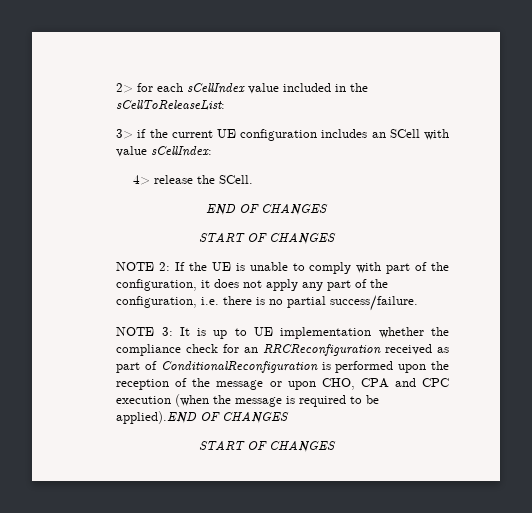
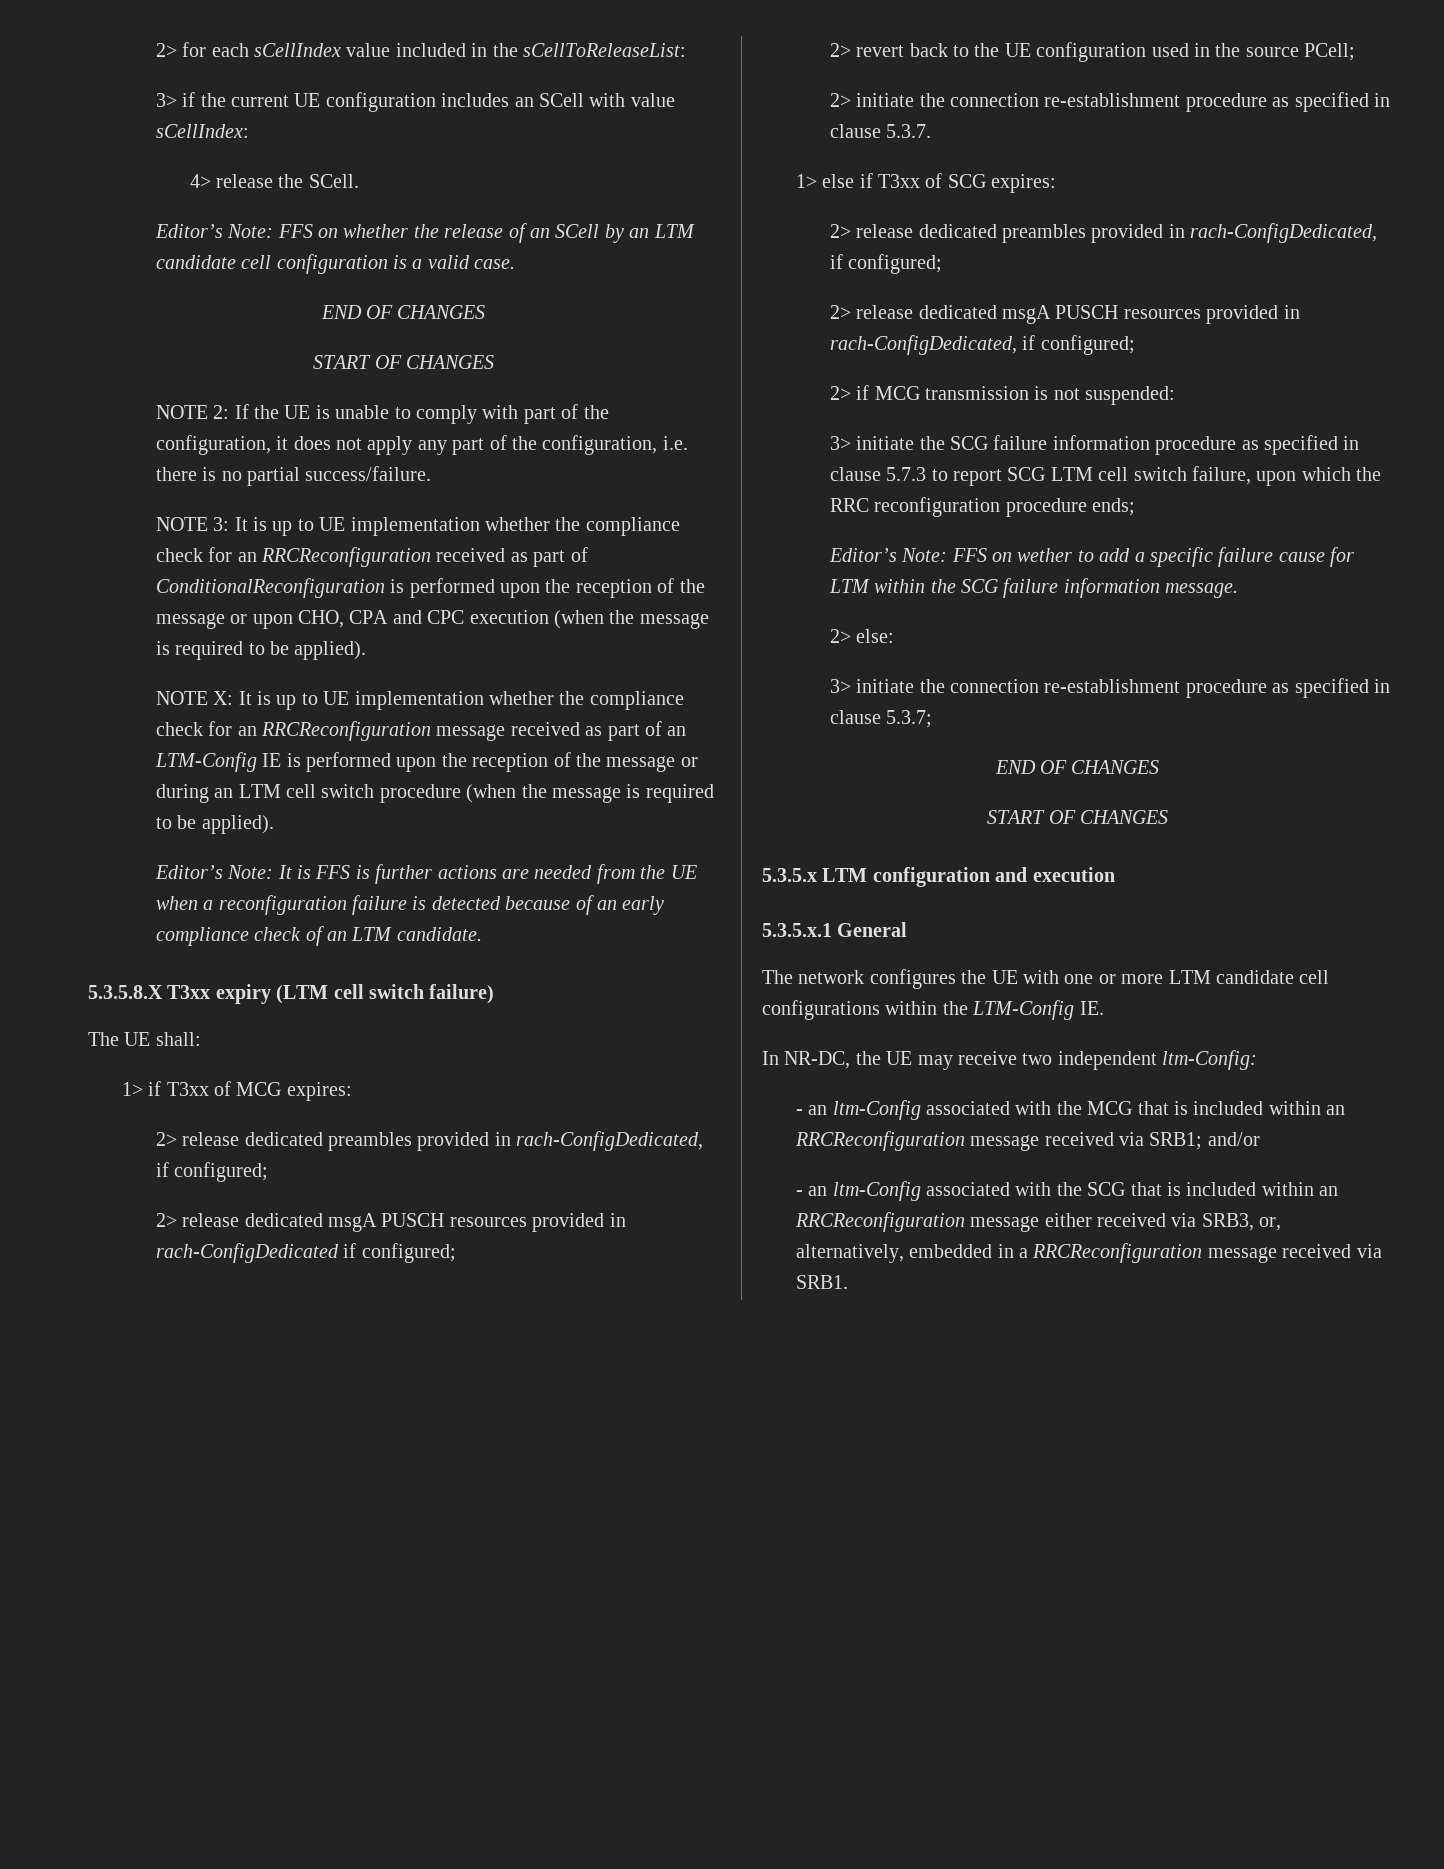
(253, 179) none -> [154,223,695,243] [155,254,516,274] // Editor’s Note: FFS on whether the release of an SCell by an LTM candidate cell configuration is a valid case.
[116,411,290,424] [198,440,336,453] applied).END OF CHANGES // START OF CHANGES -> [294,641,367,660] [155,691,684,710] [155,721,687,741] [154,752,698,772] [155,784,714,803] [155,815,274,834] [154,864,697,884] [155,895,665,915] [155,926,482,946] [88,984,495,1004] [88,1032,201,1046] [121,1081,352,1101] [155,1131,704,1151] [155,1162,269,1182] [155,1213,626,1232] [155,1243,456,1263] [829,42,1356,62] [829,92,1390,112] [829,124,932,138] [795,173,1057,193] [829,223,1378,243] [829,254,943,274] [829,305,1300,324] [829,335,1135,355] [829,385,1176,405] [829,435,1360,455] [829,466,1382,486] [829,497,1135,517] [828,547,1355,567] [828,578,1239,598] [829,629,895,643] [829,678,1390,698] [829,710,933,728] [994,760,1160,774] [987,810,1168,824] [762,867,1115,887] [762,922,908,937] [762,969,1330,989] [762,1000,1104,1020] [762,1050,1258,1070] [795,1100,1346,1120] [794,1131,1260,1151] [795,1181,1339,1201] [794,1212,1282,1232] [795,1243,1382,1263] [795,1275,848,1289] applied). // NOTE X: It is up to UE implementation whether the compliance check for an RRCReconfiguration message received as part of an LTM-Config IE is performed upon the reception of the message or during an LTM cell switch procedure (when the message is required to be applied). // Editor’s Note: It is FFS is further actions are needed from the UE when a reconfiguration failure is detected because of an early compliance check of an LTM candidate. // 5.3.5.8.X T3xx expiry (LTM cell switch failure) // The UE shall: // 1> if T3xx of MCG expires: // 2> release dedicated preambles provided in rach-ConfigDedicated, if configured; // 2> release dedicated msgA PUSCH resources provided in rach-ConfigDedicated if configured; // 2> revert back to the UE configuration used in the source PCell; // 2> initiate the connection re-establishment procedure as specified in clause 5.3.7. // 1> else if T3xx of SCG expires: // 2> release dedicated preambles provided in rach-ConfigDedicated, if configured; // 2> release dedicated msgA PUSCH resources provided in rach-ConfigDedicated, if configured; // 2> if MCG transmission is not suspended: // 3> initiate the SCG failure information procedure as specified in clause 5.7.3 to report SCG LTM cell switch failure, upon which the RRC reconfiguration procedure ends; // Editor’s Note: FFS on wether to add a specific failure cause for LTM within the SCG failure information message. // 2> else: // 3> initiate the connection re-establishment procedure as specified in clause 5.3.7; // END OF CHANGES // START OF CHANGES // 5.3.5.x LTM configuration and execution // 5.3.5.x.1 General // The network configures the UE with one or more LTM candidate cell configurations within the LTM-Config IE. // In NR-DC, the UE may receive two independent ltm-Config: // - an ltm-Config associated with the MCG that is included within an RRCReconfiguration message received via SRB1; and/or // - an ltm-Config associated with the SCG that is included within an RRCReconfiguration message either received via SRB3, or, alternatively, embedded in a RRCReconfiguration message received via SRB1.

